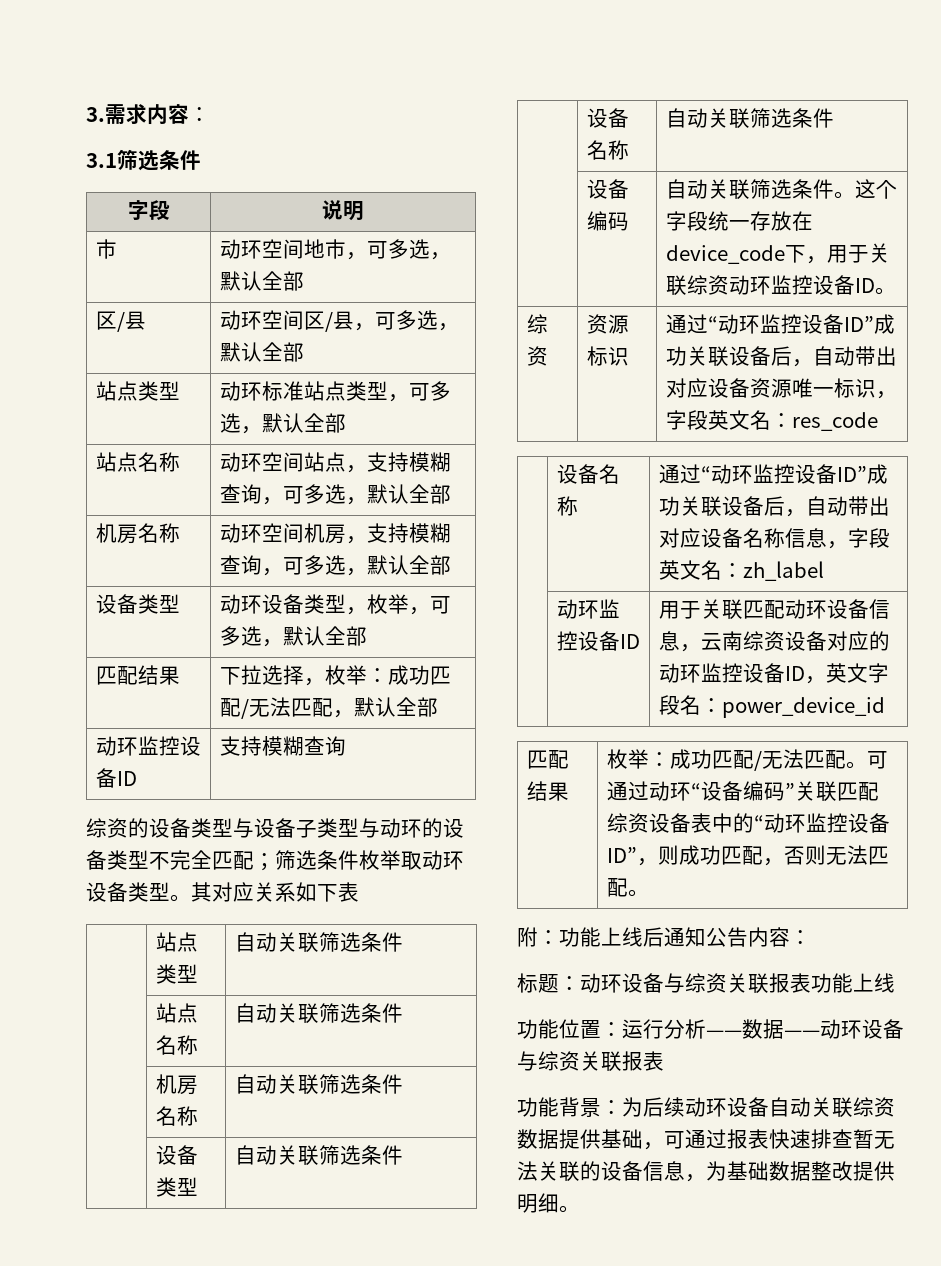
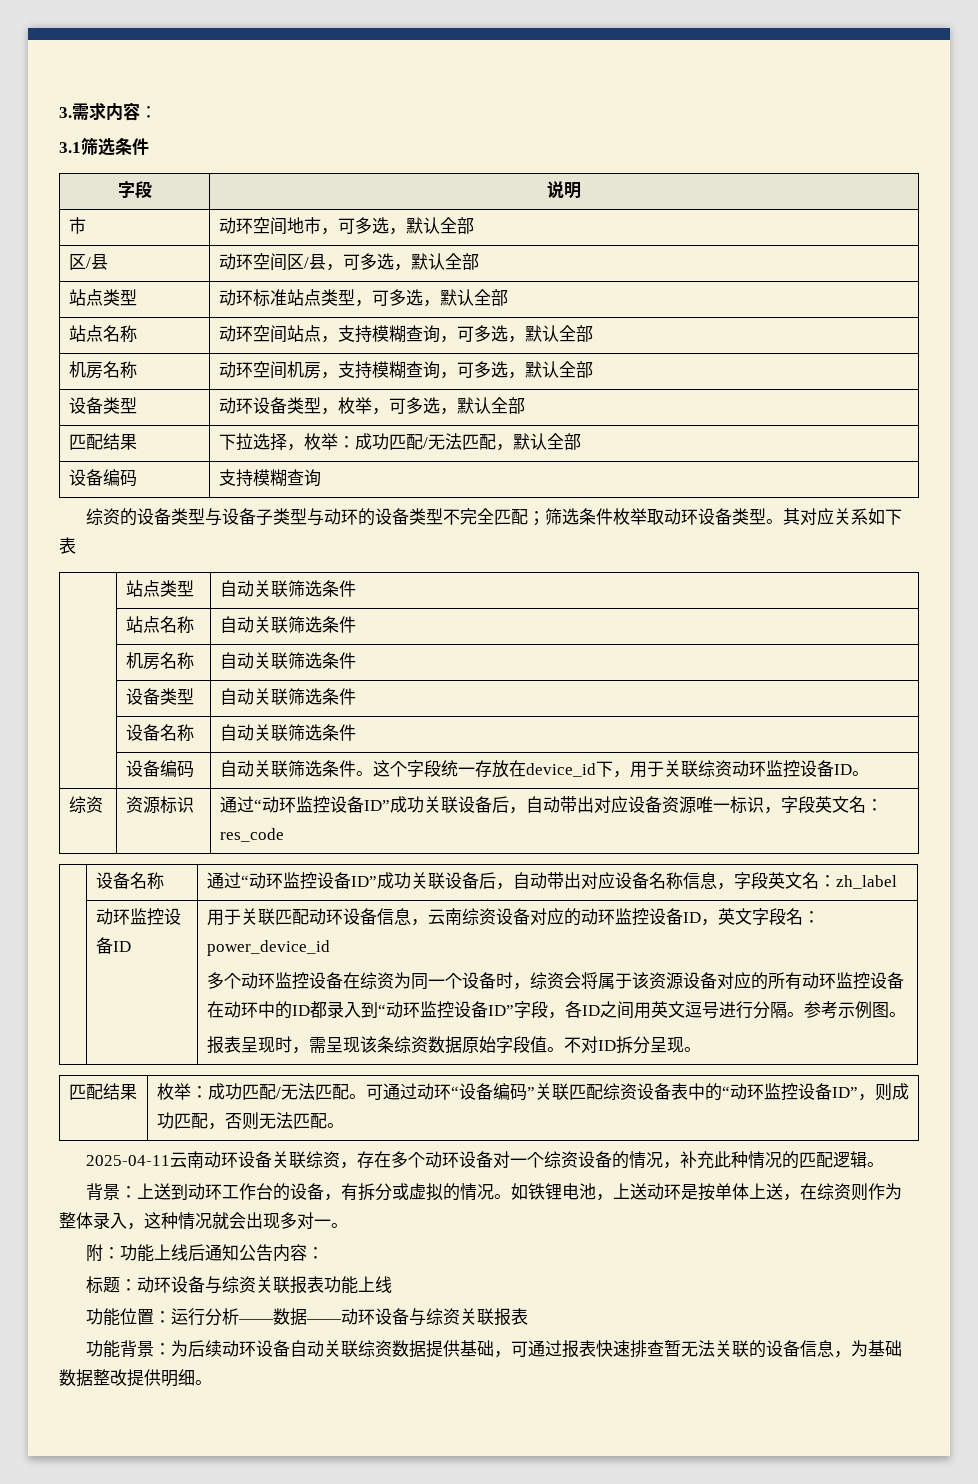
[95,736,201,756] [95,768,137,788] 动环监控设备ID -> [68,469,137,487] 设备编码
[665,245,785,264] device_code -> [525,763,596,777] device_id
(885, 707) none -> [206,972,904,990] [206,1001,906,1019] [206,1036,701,1054] // 多个动环监控设备在综资为同一个设备时，综资会将属于该资源设备对应的所有动环监控设备在动环中的ID都录入到“动环监控设备ID”字段，各ID之间用英文逗号进行分隔。参考示例图。 // 报表呈现时，需呈现该条综资数据原始字段值。不对ID拆分呈现。
(649, 893) none -> [86,1151,885,1169] [86,1183,903,1201] [59,1212,348,1230] // 2025-04-11云南动环设备关联综资，存在多个动环设备对一个综资设备的情况，补充此种情况的匹配逻辑。 // 背景：上送到动环工作台的设备，有拆分或虚拟的情况。如铁锂电池，上送动环是按单体上送，在综资则作为整体录入，这种情况就会出现多对一。

